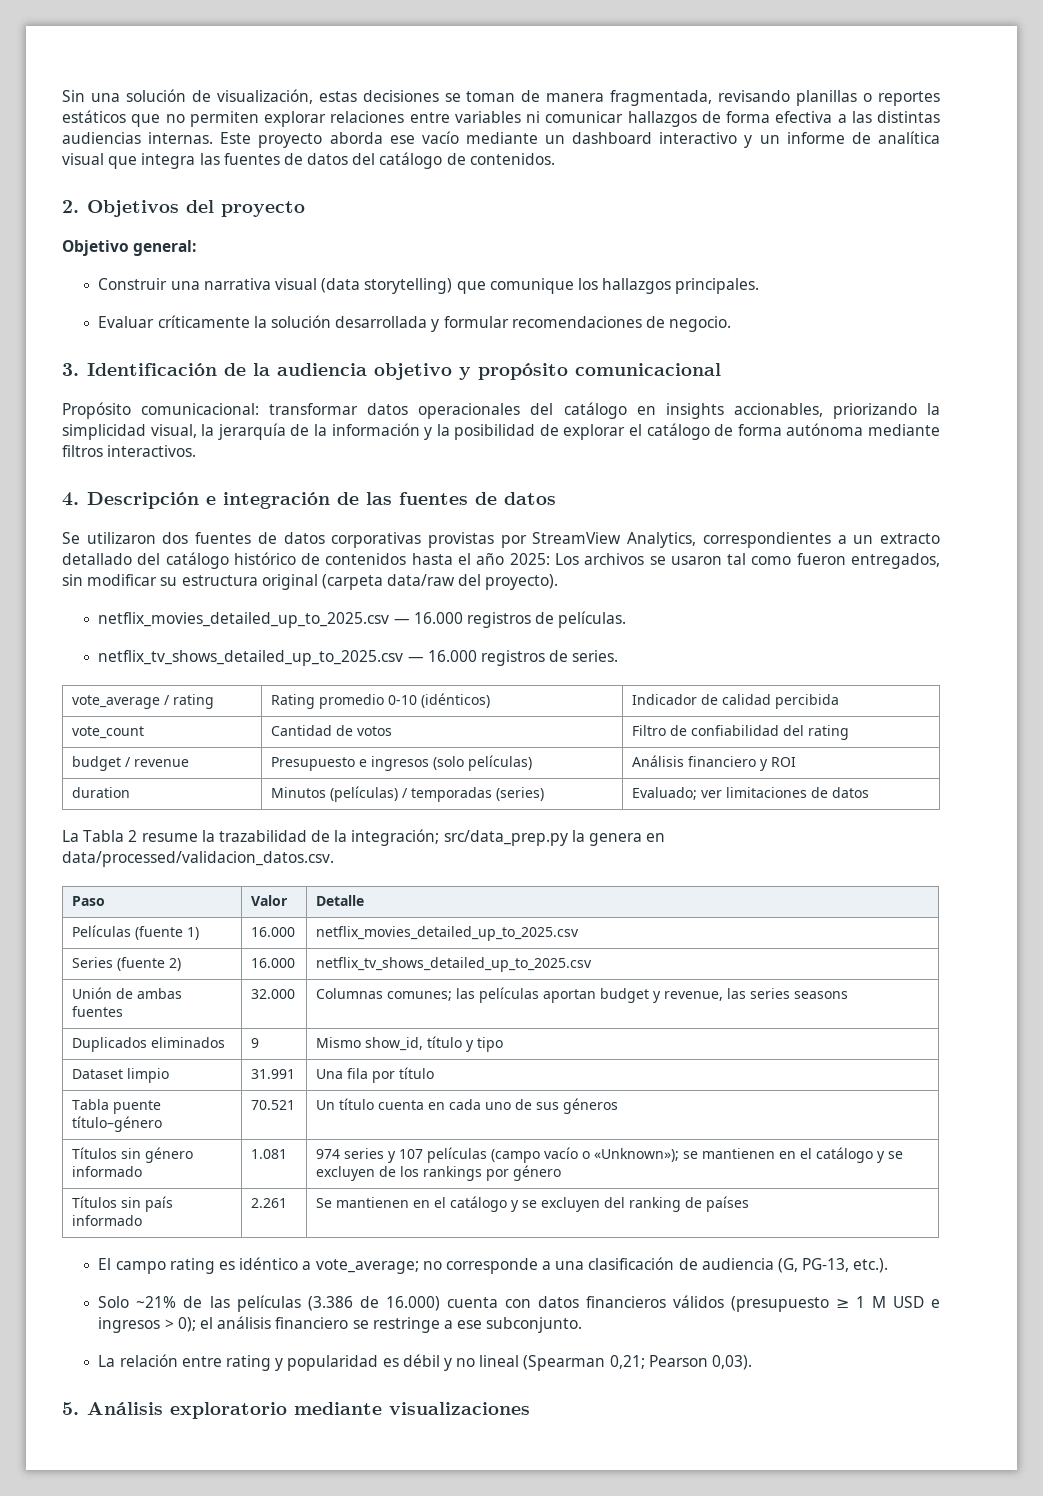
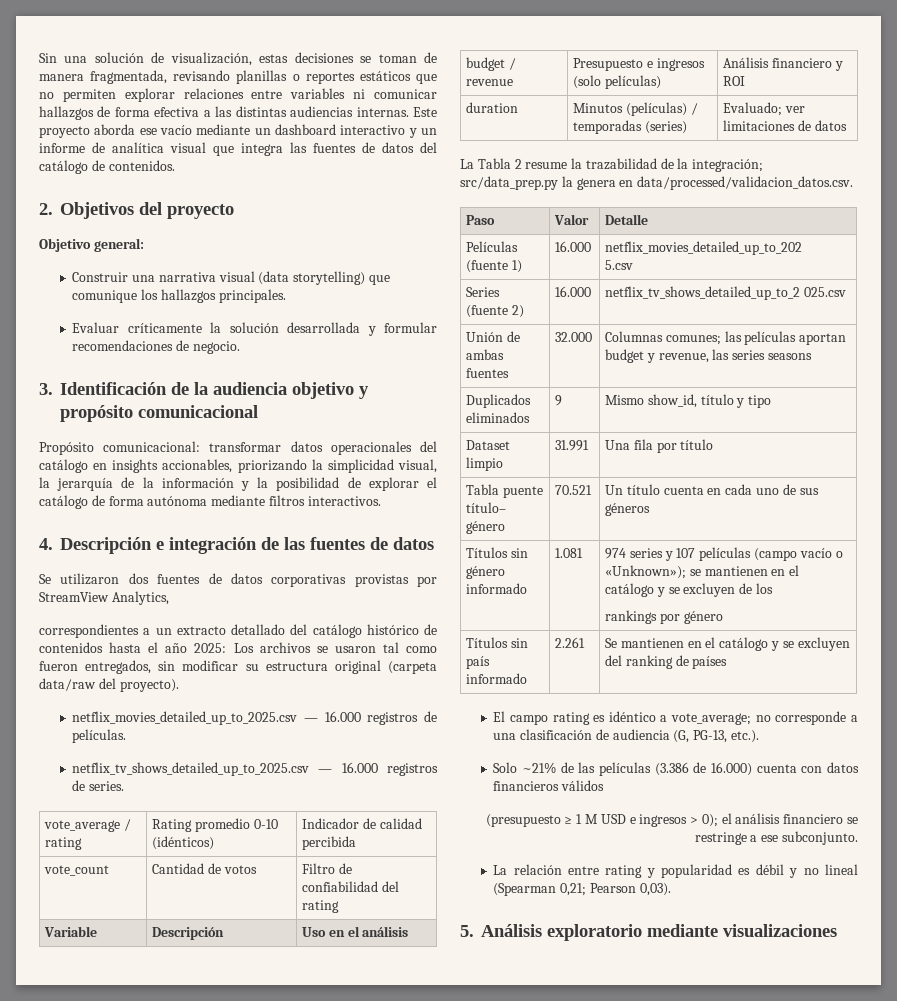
(697, 540) none -> (169, 598) //
(850, 732) none -> [44,926,98,937] [152,927,225,940] [302,926,409,937] // Variable | Descripción | Uso en el análisis
[316,926,580,941] netflix_movies_detailed_up_to_2025.csv -> [605,241,803,255] [605,260,634,270] netflix_movies_detailed_up_to_202 // 5.csv
[316,957,593,972] netflix_tv_shows_detailed_up_to_2025.csv -> [605,286,846,300] netflix_tv_shows_detailed_up_to_2 025.csv
[72,1116,163,1132] título–género -> [466,502,507,513] [466,521,506,534] título– género
(420, 1171) none -> (773, 588) //
(724, 1301) none -> (604, 785) //

